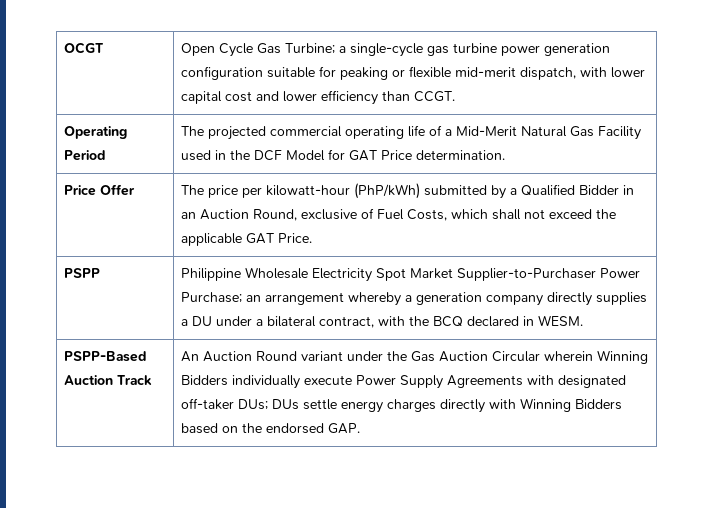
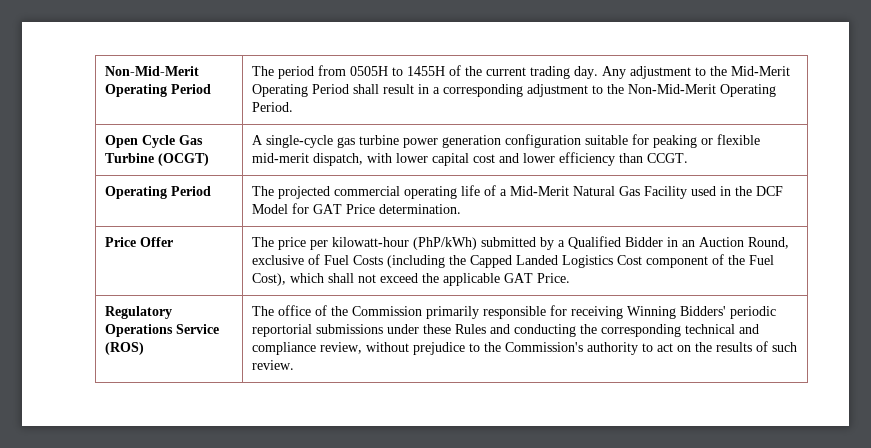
[63,42,104,54] [180,43,346,57] OCGT | Open Cycle Gas Turbine; a -> [104,66,199,76] [104,84,211,97] [251,65,790,79] [251,84,776,97] [251,102,293,112] [104,135,203,148] [104,153,209,166] [251,135,263,145] Non-Mid-Merit Operating Period | The period from 0505H to 1455H of the current trading day. Any adjustment to the Mid-Merit Operating Period shall result in a corresponding adjustment to the Non-Mid-Merit Operating Period. // Open Cycle Gas Turbine (OCGT) | A
[406,209,447,221] Costs, -> [352,254,774,268] [251,273,286,286] Costs (including the Capped Landed Logistics Cost component of the Fuel Cost),
[63,268,100,278] [180,267,640,282] [180,292,647,306] [180,315,583,328] [63,351,146,362] [63,375,152,386] [180,350,648,364] [180,375,626,389] [180,398,622,413] [180,423,360,434] PSPP | Philippine Wholesale Electricity Spot Market Supplier-to-Purchaser Power Purchase; an arrangement whereby a generation company directly supplies a DU under a bilateral contract, with the BCQ declared in WESM. // PSPP-Based Auction Track | An Auction Round variant under the Gas Auction Circular wherein Winning Bidders individually execute Power Supply Agreements with designated off-taker DUs; DUs settle energy charges directly with Winning Bidders based on the endorsed GAP. -> [104,306,172,319] [104,324,219,337] [104,342,144,355] [251,305,776,319] [251,324,759,337] [251,341,797,355] [251,360,294,370] Regulatory Operations Service (ROS) | The office of the Commission primarily responsible for receiving Winning Bidders' periodic reportorial submissions under these Rules and conducting the corresponding technical and compliance review, without prejudice to the Commission's authority to act on the results of such review.

